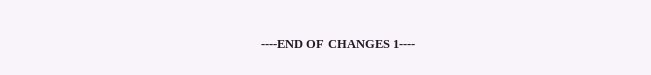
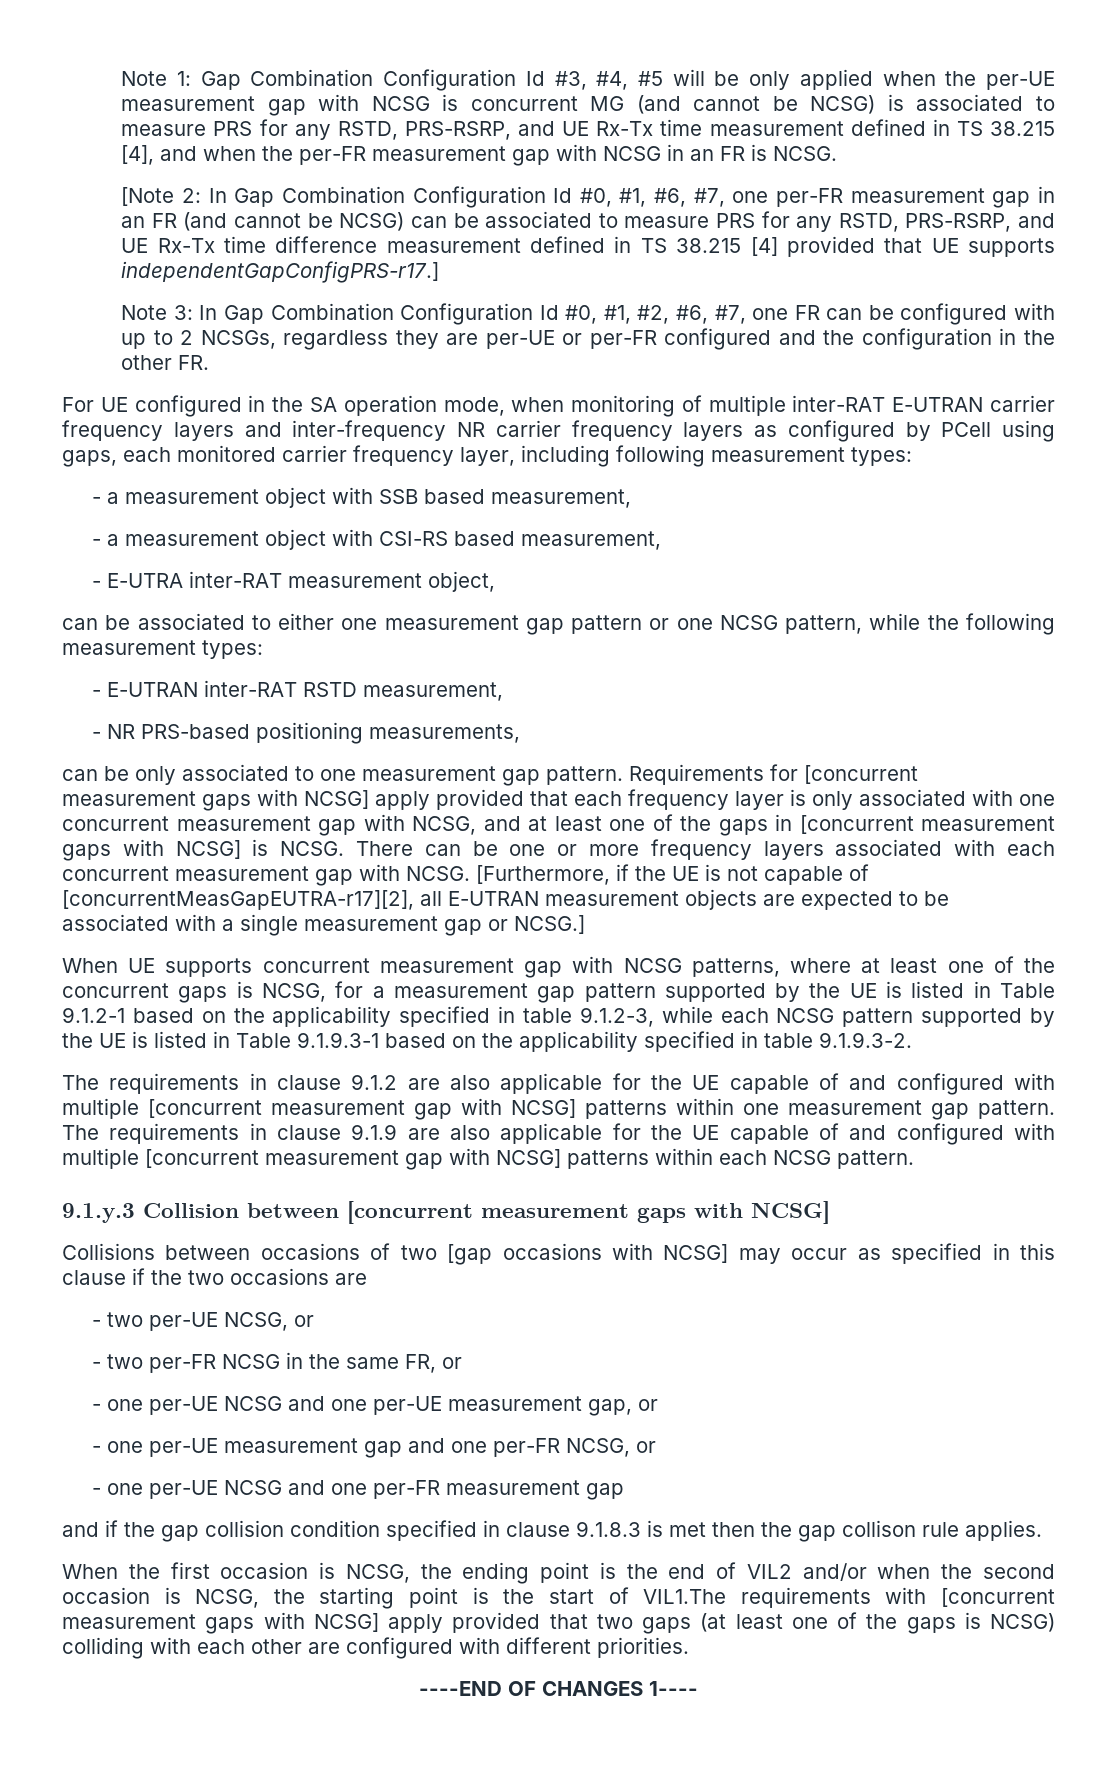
(260, 44) none -> [121,69,1055,91] [121,94,1055,116] [121,119,1055,140] [121,144,838,166] [121,186,1055,208] [121,211,1055,232] [121,236,1055,257] [121,261,440,283] [121,303,1056,325] [121,328,1055,350] [121,355,210,370] [62,395,1055,417] [62,420,1055,442] [62,445,912,467] [91,487,631,508] [91,529,661,550] [91,571,495,592] [62,613,1055,635] [62,640,263,659] [91,680,503,701] [91,722,520,744] [62,764,918,786] [62,789,1055,811] [62,814,1055,836] [62,839,1055,861] [62,864,869,886] [62,889,949,910] [62,914,585,936] [62,956,1055,978] [62,981,1055,1003] [62,1006,1055,1027] [62,1031,912,1052] [62,1073,1056,1095] [62,1098,1055,1120] [62,1123,1056,1145] [62,1148,914,1170] [62,1201,830,1224] [62,1243,1056,1265] [62,1268,367,1285] [91,1312,314,1331] [91,1352,462,1373] [91,1396,658,1416] [91,1438,656,1458] [91,1480,624,1500] [62,1520,1042,1542] [62,1562,1055,1584] [62,1587,1056,1609] [62,1612,1055,1634] [62,1637,689,1659] Note 1: Gap Combination Configuration Id #3, #4, #5 will be only applied when the per-UE measurement gap with NCSG is concurrent MG (and cannot be NCSG) is associated to measure PRS for any RSTD, PRS-RSRP, and UE Rx-Tx time measurement defined in TS 38.215 [4], and when the per-FR measurement gap with NCSG in an FR is NCSG. // [Note 2: In Gap Combination Configuration Id #0, #1, #6, #7, one per-FR measurement gap in an FR (and cannot be NCSG) can be associated to measure PRS for any RSTD, PRS-RSRP, and UE Rx-Tx time difference measurement defined in TS 38.215 [4] provided that UE supports independentGapConfigPRS-r17.] // Note 3: In Gap Combination Configuration Id #0, #1, #2, #6, #7, one FR can be configured with up to 2 NCSGs, regardless they are per-UE or per-FR configured and the configuration in the other FR. // For UE configured in the SA operation mode, when monitoring of multiple inter-RAT E-UTRAN carrier frequency layers and inter-frequency NR carrier frequency layers as configured by PCell using gaps, each monitored carrier frequency layer, including following measurement types: // - a measurement object with SSB based measurement, // - a measurement object with CSI-RS based measurement, // - E-UTRA inter-RAT measurement object, // can be associated to either one measurement gap pattern or one NCSG pattern, while the following measurement types: // - E-UTRAN inter-RAT RSTD measurement, // - NR PRS-based positioning measurements, // can be only associated to one measurement gap pattern. Requirements for [concurrent measurement gaps with NCSG] apply provided that each frequency layer is only associated with one concurrent measurement gap with NCSG, and at least one of the gaps in [concurrent measurement gaps with NCSG] is NCSG. There can be one or more frequency layers associated with each concurrent measurement gap with NCSG. [Furthermore, if the UE is not capable of [concurrentMeasGapEUTRA-r17][2], all E-UTRAN measurement objects are expected to be associated with a single measurement gap or NCSG.] // When UE supports concurrent measurement gap with NCSG patterns, where at least one of the concurrent gaps is NCSG, for a measurement gap pattern supported by the UE is listed in Table 9.1.2-1 based on the applicability specified in table 9.1.2-3, while each NCSG pattern supported by the UE is listed in Table 9.1.9.3-1 based on the applicability specified in table 9.1.9.3-2. // The requirements in clause 9.1.2 are also applicable for the UE capable of and configured with multiple [concurrent measurement gap with NCSG] patterns within one measurement gap pattern. The requirements in clause 9.1.9 are also applicable for the UE capable of and configured with multiple [concurrent measurement gap with NCSG] patterns within each NCSG pattern. // 9.1.y.3 Collision between [concurrent measurement gaps with NCSG] // Collisions between occasions of two [gap occasions with NCSG] may occur as specified in this clause if the two occasions are // - two per-UE NCSG, or // - two per-FR NCSG in the same FR, or // - one per-UE NCSG and one per-UE measurement gap, or // - one per-UE measurement gap and one per-FR NCSG, or // - one per-UE NCSG and one per-FR measurement gap // and if the gap collision condition specified in clause 9.1.8.3 is met then the gap collison rule applies. // When the first occasion is NCSG, the ending point is the end of VIL2 and/or when the second occasion is NCSG, the starting point is the start of VIL1.The requirements with [concurrent measurement gaps with NCSG] apply provided that two gaps (at least one of the gaps is NCSG) colliding with each other are configured with different priorities. //

